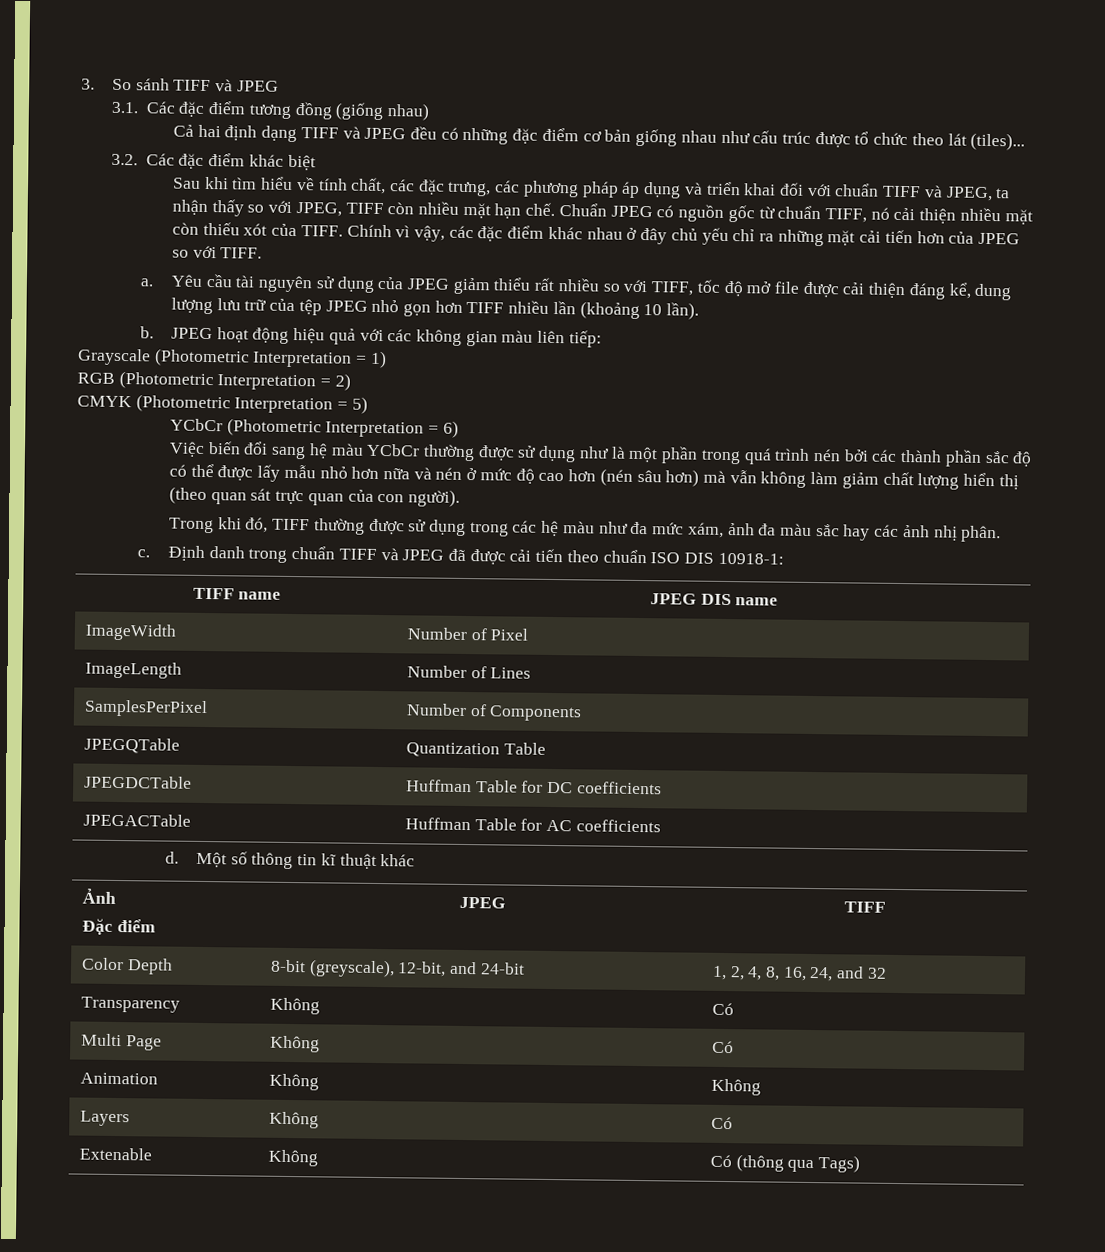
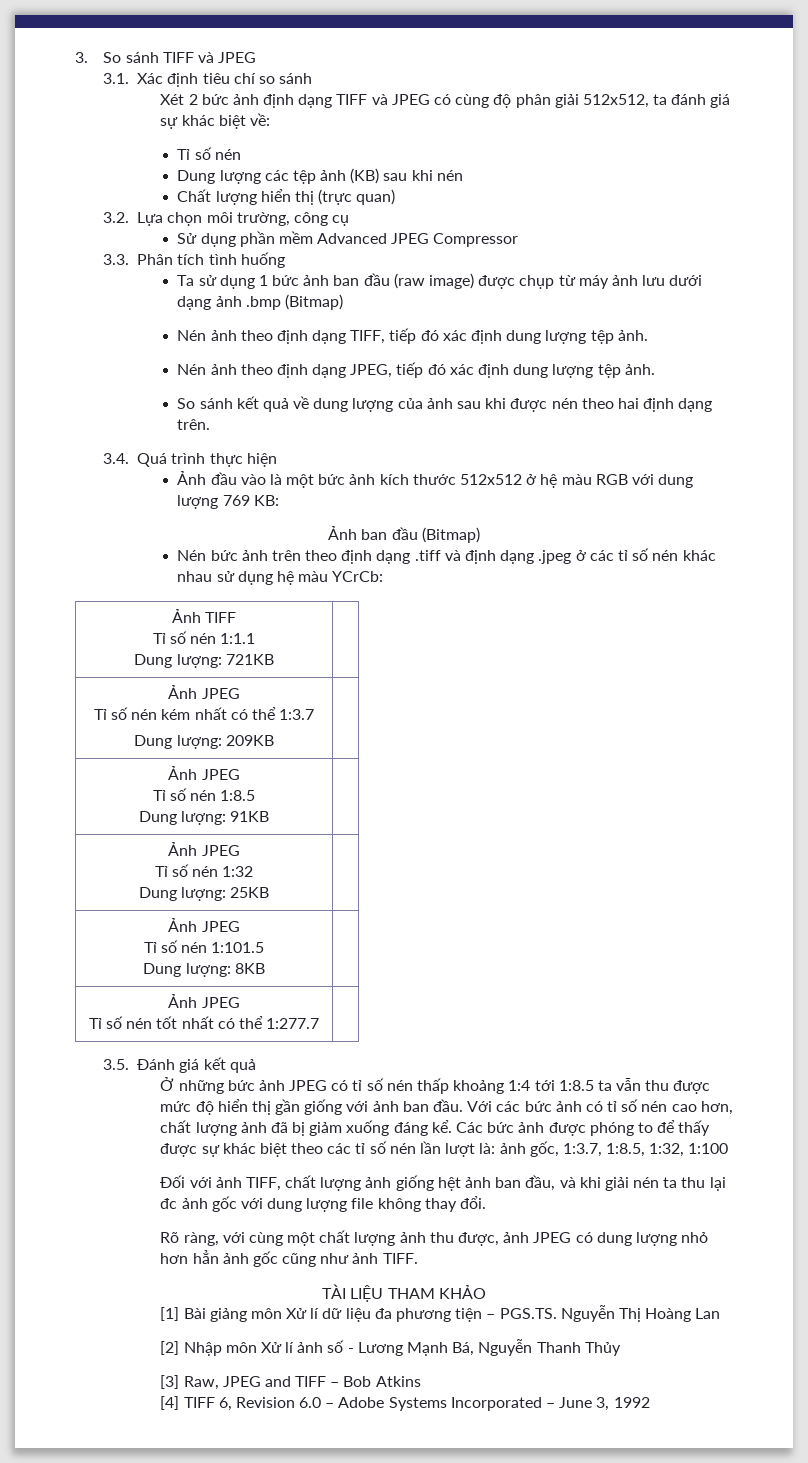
[145,101,431,121] [172,124,221,138] Các đặc điểm tương đồng (giống nhau) // Cả hai -> [137,73,313,87] [160,94,259,105] Xác định tiêu chí so sánh // Xét 2 bức ảnh
[410,126,1026,151] [110,153,316,171] [172,176,1011,202] [171,199,1033,225] [171,221,1021,247] [171,245,263,259] [139,273,1012,301] [170,297,700,320] [139,326,602,348] [77,348,387,369] [77,370,351,391] [77,394,368,414] [169,418,459,438] [168,441,1033,467] [168,463,1019,490] [168,486,461,507] [168,517,1002,543] [136,545,784,565] [192,587,282,600] [649,593,779,606] [84,623,176,641] [406,627,529,641] [84,661,182,679] [406,665,532,679] [83,699,208,718] [405,703,583,722] [83,737,180,754] [405,742,546,758] [83,775,192,789] [405,779,662,795] [82,813,191,827] [404,817,661,833] [164,851,416,870] [81,888,116,904] [81,918,156,935] [458,896,506,909] [843,901,886,913] [81,957,173,975] [269,959,525,978] [711,965,887,982] [80,996,180,1013] [269,997,320,1015] [711,1002,734,1016] [80,1033,162,1051] [269,1035,320,1053] [711,1040,734,1054] [79,1072,158,1085] [268,1073,319,1091] [710,1078,761,1096] [79,1110,130,1127] [268,1111,319,1129] [710,1116,733,1130] [78,1147,152,1161] [267,1149,318,1167] [709,1154,860,1173] đều có những đặc điểm cơ bản giống nhau như cấu trúc được tổ chức theo lát (tiles)... // 3.2. Các đặc điểm khác biệt // Sau khi tìm hiểu về tính chất, các đặc trưng, các phương pháp áp dụng và triển khai đối với chuẩn TIFF và JPEG, ta nhận thấy so với JPEG, TIFF còn nhiều mặt hạn chế. Chuẩn JPEG có nguồn gốc từ chuẩn TIFF, nó cải thiện nhiều mặt còn thiếu xót của TIFF. Chính vì vậy, các đặc điểm khác nhau ở đây chủ yếu chỉ ra những mặt cải tiến hơn của JPEG so với TIFF. // a. Yêu cầu tài nguyên sử dụng của JPEG giảm thiểu rất nhiều so với TIFF, tốc độ mở file được cải thiện đáng kể, dung lượng lưu trữ của tệp JPEG nhỏ gọn hơn TIFF nhiều lần (khoảng 10 lần). // b. JPEG hoạt động hiệu quả với các không gian màu liên tiếp: // Grayscale (Photometric Interpretation = 1) // RGB (Photometric Interpretation = 2) // CMYK (Photometric Interpretation = 5) // YCbCr (Photometric Interpretation = 6) // Việc biến đổi sang hệ màu YCbCr thường được sử dụng như là một phần trong quá trình nén bởi các thành phần sắc độ có thể được lấy mẫu nhỏ hơn nữa và nén ở mức độ cao hơn (nén sâu hơn) mà vẫn không làm giảm chất lượng hiển thị (theo quan sát trực quan của con người). // Trong khi đó, TIFF thường được sử dụng trong các hệ màu như đa mức xám, ảnh đa màu sắc hay các ảnh nhị phân. // c. Định danh trong chuẩn TIFF và JPEG đã được cải tiến theo chuẩn ISO DIS 10918-1: // TIFF name | JPEG DIS name // ImageWidth | Number of Pixel // ImageLength | Number of Lines // SamplesPerPixel | Number of Components // JPEGQTable | Quantization Table // JPEGDCTable | Huffman Table for DC coefficients // JPEGACTable | Huffman Table for AC coefficients // d. Một số thông tin kĩ thuật khác // Ảnh // Đặc điểm | JPEG | TIFF // Color Depth | 8-bit (greyscale), 12-bit, and 24-bit | 1, 2, 4, 8, 16, 24, and 32 // Transparency | Không | Có // Multi Page | Không | Có // Animation | Không | Không // Layers | Không | Có // Extenable | Không | Có (thông qua Tags) -> [433,94,731,108] [160,113,270,129] [177,147,241,160] [177,168,463,184] [177,189,396,205] [103,212,350,226] [177,231,519,247] [103,252,285,268] [177,273,703,289] [177,294,343,310] [177,328,648,344] [177,362,655,378] [177,396,713,412] [177,419,211,430] [103,453,277,467] [177,471,694,488] [177,495,279,509] [328,526,480,543] [177,548,716,564] [177,571,384,585] [171,609,237,623] [152,631,256,644] [134,654,274,668] [168,685,240,699] [93,707,315,720] [134,735,274,749] [168,766,240,780] [152,788,256,801] [138,811,270,825] [168,842,240,856] [154,864,254,877] [138,887,270,901] [168,918,240,932] [143,940,265,953] [143,963,265,977] [168,994,240,1008] [88,1016,320,1029] [103,1057,256,1073] [160,1077,711,1094] [160,1099,733,1115] [160,1120,711,1136] [160,1141,729,1157] [160,1175,726,1191] [160,1196,486,1212] [160,1230,709,1246] [160,1250,418,1267] [322,1284,486,1302] [160,1305,721,1322] [160,1339,621,1356] [160,1375,421,1390] [160,1396,650,1411] có cùng độ phân giải 512x512, ta đánh giá sự khác biệt về: // Tỉ số nén // Dung lượng các tệp ảnh (KB) sau khi nén // Chất lượng hiển thị (trực quan) // 3.2. Lựa chọn môi trường, công cụ // Sử dụng phần mềm Advanced JPEG Compressor // 3.3. Phân tích tình huống // Ta sử dụng 1 bức ảnh ban đầu (raw image) được chụp từ máy ảnh lưu dưới dạng ảnh .bmp (Bitmap) // Nén ảnh theo định dạng TIFF, tiếp đó xác định dung lượng tệp ảnh. // Nén ảnh theo định dạng JPEG, tiếp đó xác định dung lượng tệp ảnh. // So sánh kết quả về dung lượng của ảnh sau khi được nén theo hai định dạng trên. // 3.4. Quá trình thực hiện // Ảnh đầu vào là một bức ảnh kích thước 512x512 ở hệ màu RGB với dung lượng 769 KB: // Ảnh ban đầu (Bitmap) // Nén bức ảnh trên theo định dạng .tiff và định dạng .jpeg ở các tỉ số nén khác nhau sử dụng hệ màu YCrCb: // Ảnh TIFF // Tỉ số nén 1:1.1 // Dung lượng: 721KB | // Ảnh JPEG // Tỉ số nén kém nhất có thể 1:3.7 // Dung lượng: 209KB | // Ảnh JPEG // Tỉ số nén 1:8.5 // Dung lượng: 91KB | // Ảnh JPEG // Tỉ số nén 1:32 // Dung lượng: 25KB | // Ảnh JPEG // Tỉ số nén 1:101.5 // Dung lượng: 8KB | // Ảnh JPEG // Tỉ số nén tốt nhất có thể 1:277.7 | // 3.5. Đánh giá kết quả // Ở những bức ảnh JPEG có tỉ số nén thấp khoảng 1:4 tới 1:8.5 ta vẫn thu được mức độ hiển thị gần giống với ảnh ban đầu. Với các bức ảnh có tỉ số nén cao hơn, chất lượng ảnh đã bị giảm xuống đáng kể. Các bức ảnh được phóng to để thấy được sự khác biệt theo các tỉ số nén lần lượt là: ảnh gốc, 1:3.7, 1:8.5, 1:32, 1:100 // Đối với ảnh TIFF, chất lượng ảnh giống hệt ảnh ban đầu, và khi giải nén ta thu lại đc ảnh gốc với dung lượng file không thay đổi. // Rõ ràng, với cùng một chất lượng ảnh thu được, ảnh JPEG có dung lượng nhỏ hơn hẳn ảnh gốc cũng như ảnh TIFF. // TÀI LIỆU THAM KHẢO // [1] Bài giảng môn Xử lí dữ liệu đa phương tiện – PGS.TS. Nguyễn Thị Hoàng Lan // [2] Nhập môn Xử lí ảnh số - Lương Mạnh Bá, Nguyễn Thanh Thủy // [3] Raw, JPEG and TIFF – Bob Atkins // [4] TIFF 6, Revision 6.0 – Adobe Systems Incorporated – June 3, 1992

